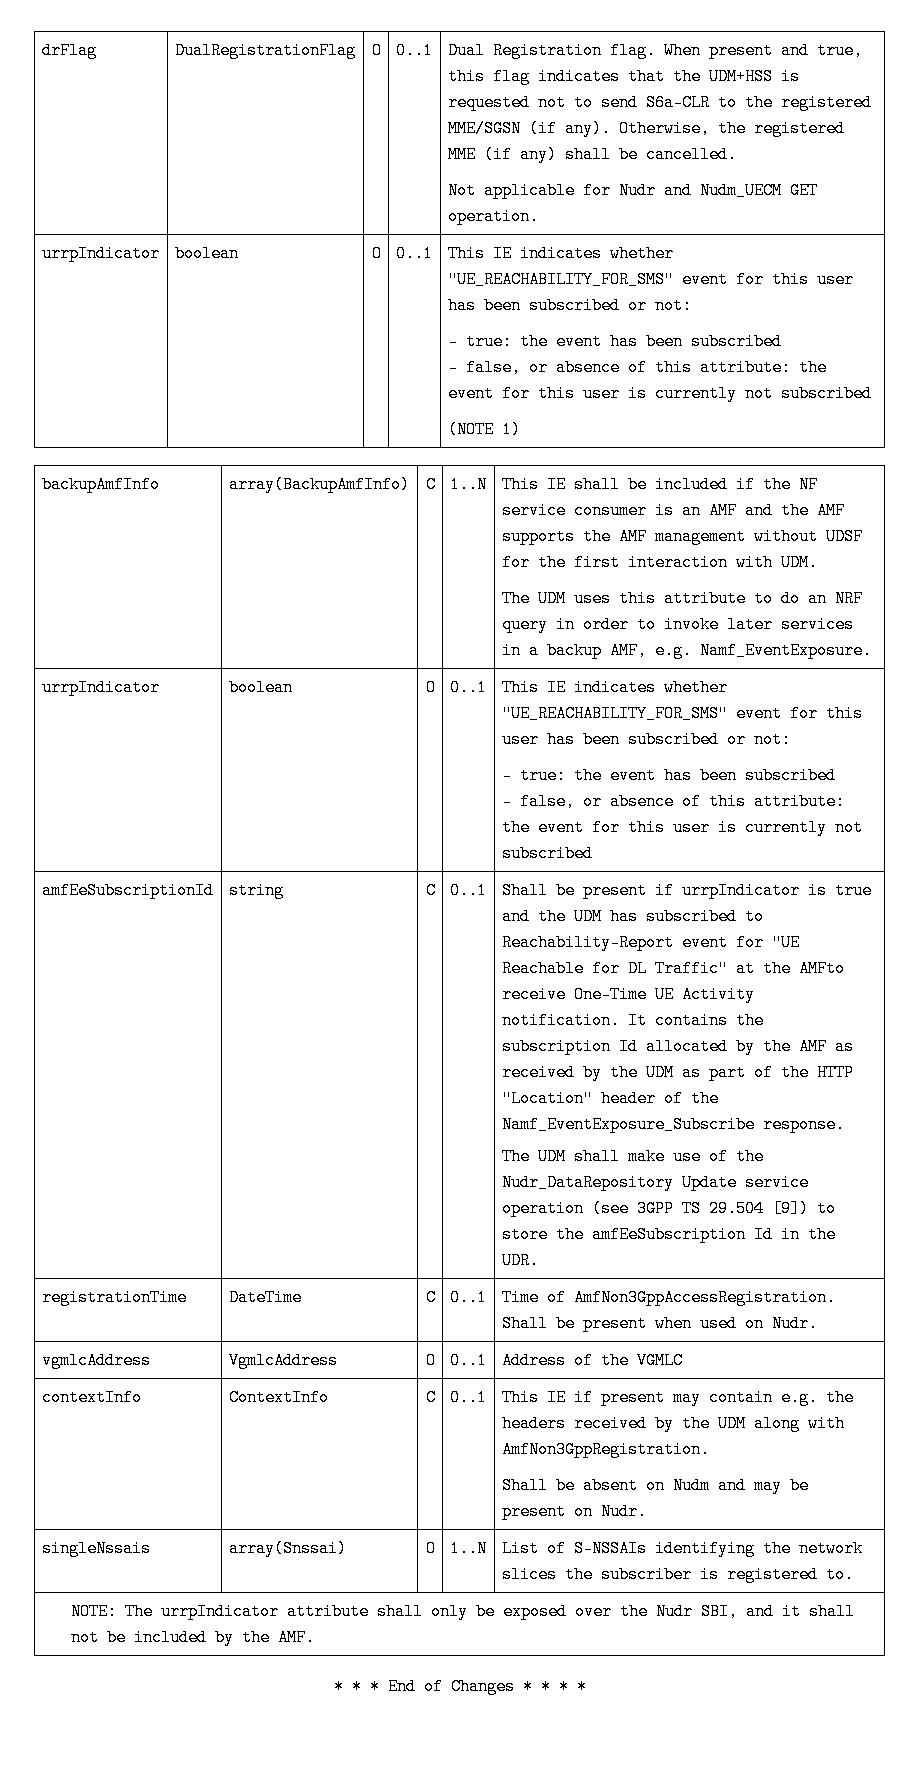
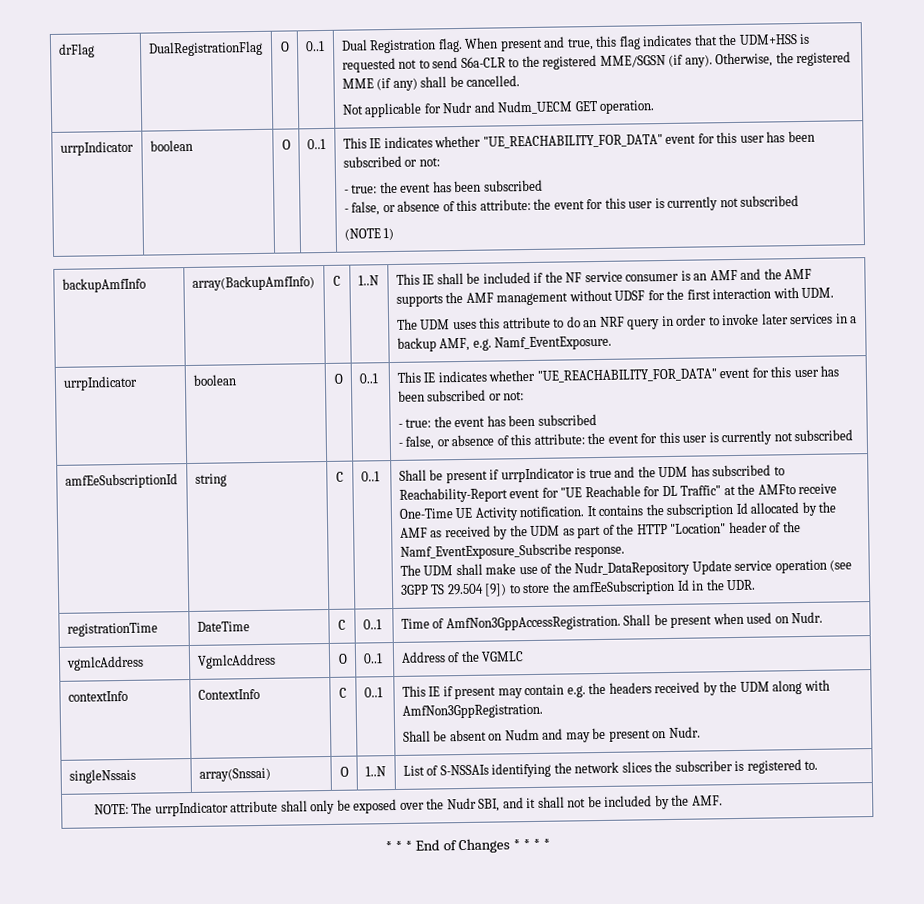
[447,271,674,288] "UE_REACHABILITY_FOR_SMS" -> [482,134,663,149] "UE_REACHABILITY_FOR_DATA"
[501,705,728,722] "UE_REACHABILITY_FOR_SMS" -> [536,368,717,383] "UE_REACHABILITY_FOR_DATA"

